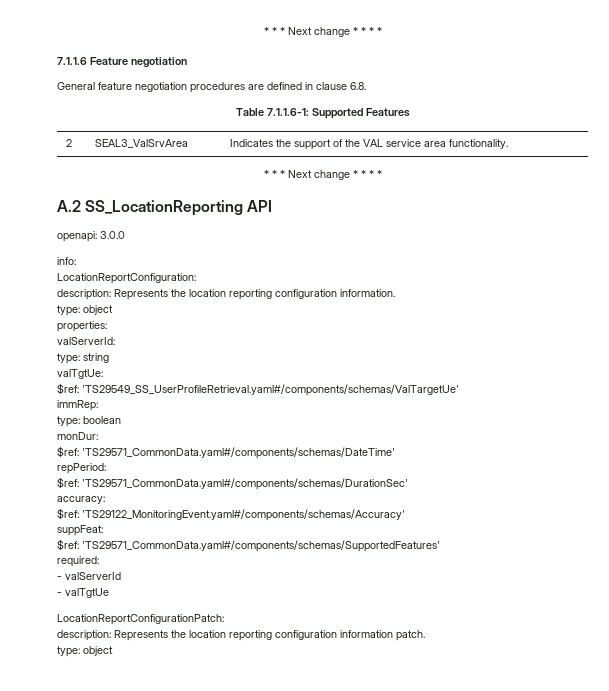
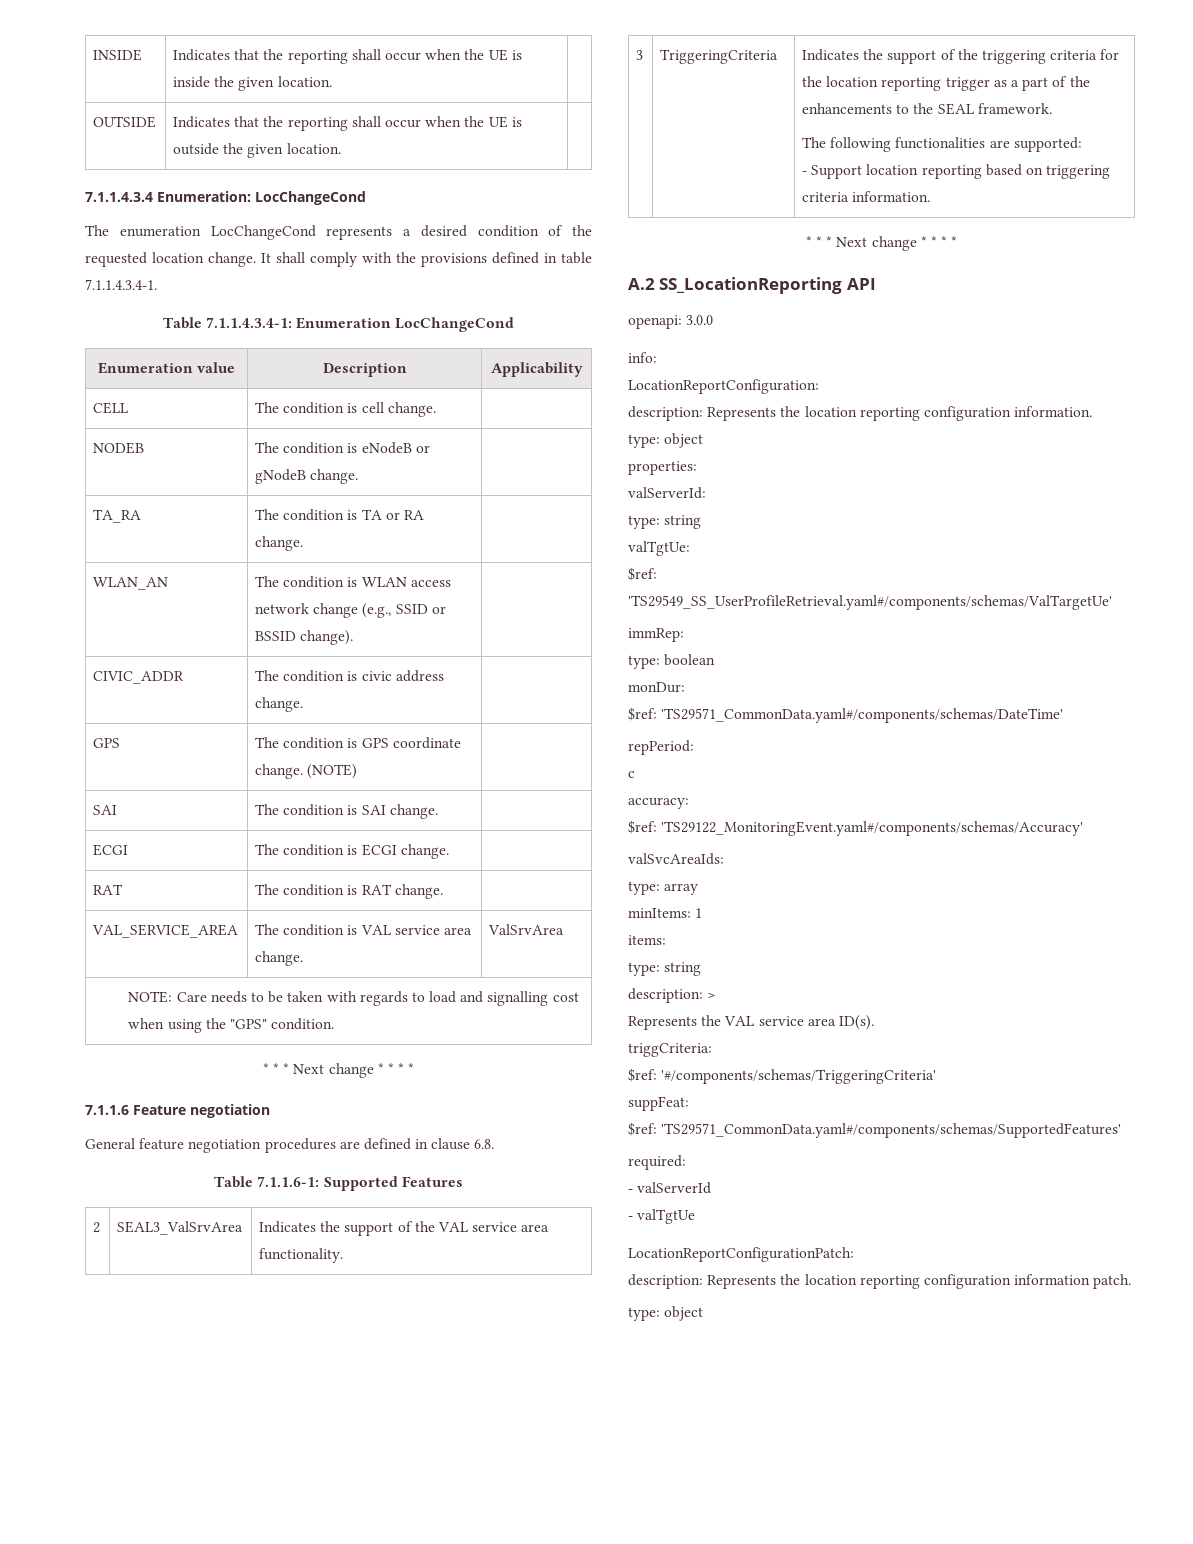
(263, 31) none -> [93,49,143,61] [173,49,522,64] [173,76,332,91] [93,116,157,128] [173,116,522,131] [173,143,341,158] [85,191,366,205] [85,225,592,240] [85,252,592,267] [85,279,157,290] [162,317,515,332] [97,362,236,374] [322,363,407,377] [490,362,583,377] [93,402,129,414] [255,402,436,417] [93,442,145,454] [255,442,430,454] [255,469,359,484] [93,509,142,523] [255,509,424,521] [255,536,304,551] [93,577,169,590] [255,576,451,588] [255,603,446,618] [255,630,354,645] [93,671,185,684] [255,670,444,682] [255,697,304,712] [93,738,121,748] [255,737,461,749] [255,764,358,779] [93,805,118,815] [255,804,438,819] [93,844,129,856] [255,844,449,859] [93,884,124,895] [255,884,443,899] [92,924,239,938] [255,924,472,936] [255,951,304,966] [488,924,565,935] [128,991,579,1006] [128,1018,335,1033] INSIDE | Indicates that the reporting shall occur when the UE is inside the given location. | // OUTSIDE | Indicates that the reporting shall occur when the UE is outside the given location. | // 7.1.1.4.3.4 Enumeration: LocChangeCond // The enumeration LocChangeCond represents a desired condition of the requested location change. It shall comply with the provisions defined in table 7.1.1.4.3.4-1. // Table 7.1.1.4.3.4-1: Enumeration LocChangeCond // Enumeration value | Description | Applicability // CELL | The condition is cell change. | // NODEB | The condition is eNodeB or gNodeB change. | // TA_RA | The condition is TA or RA change. | // WLAN_AN | The condition is WLAN access network change (e.g., SSID or BSSID change). | // CIVIC_ADDR | The condition is civic address change. | // GPS | The condition is GPS coordinate change. (NOTE) | // SAI | The condition is SAI change. | // ECGI | The condition is ECGI change. | // RAT | The condition is RAT change. | // VAL_SERVICE_AREA | The condition is VAL service area change. | ValSrvArea // NOTE: Care needs to be taken with regards to load and signalling cost when using the "GPS" condition. //
(508, 144) none -> [636,50,644,60] [660,49,779,64] [802,49,1120,64] [802,76,1090,91] [802,103,1052,115] [802,137,1082,152] [802,164,1111,179] [802,191,931,202] // 3 | TriggeringCriteria | Indicates the support of the triggering criteria for the location reporting trigger as a part of the enhancements to the SEAL framework. // The following functionalities are supported: // - Support location reporting based on triggering criteria information.
[57,477,408,490] $ref: 'TS29571_CommonData.yaml#/components/schemas/DurationSec' -> [628,771,635,778] c
(405, 515) none -> [628,853,724,865] [628,881,699,895] [628,908,703,918] [628,935,666,945] [628,962,702,976] [628,988,717,1003] [628,1015,874,1030] [628,1043,712,1057] [628,1068,937,1084] // valSvcAreaIds: // type: array // minItems: 1 // items: // type: string // description: > // Represents the VAL service area ID(s). // triggCriteria: // $ref: '#/components/schemas/TriggeringCriteria'

